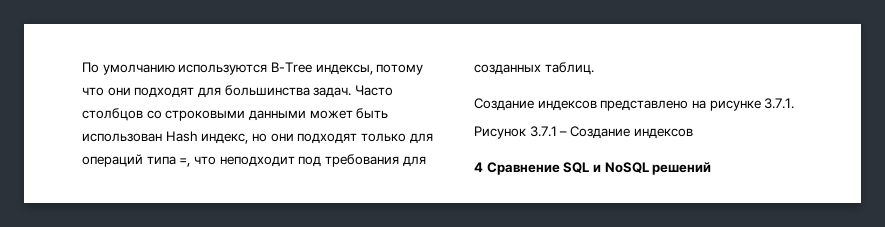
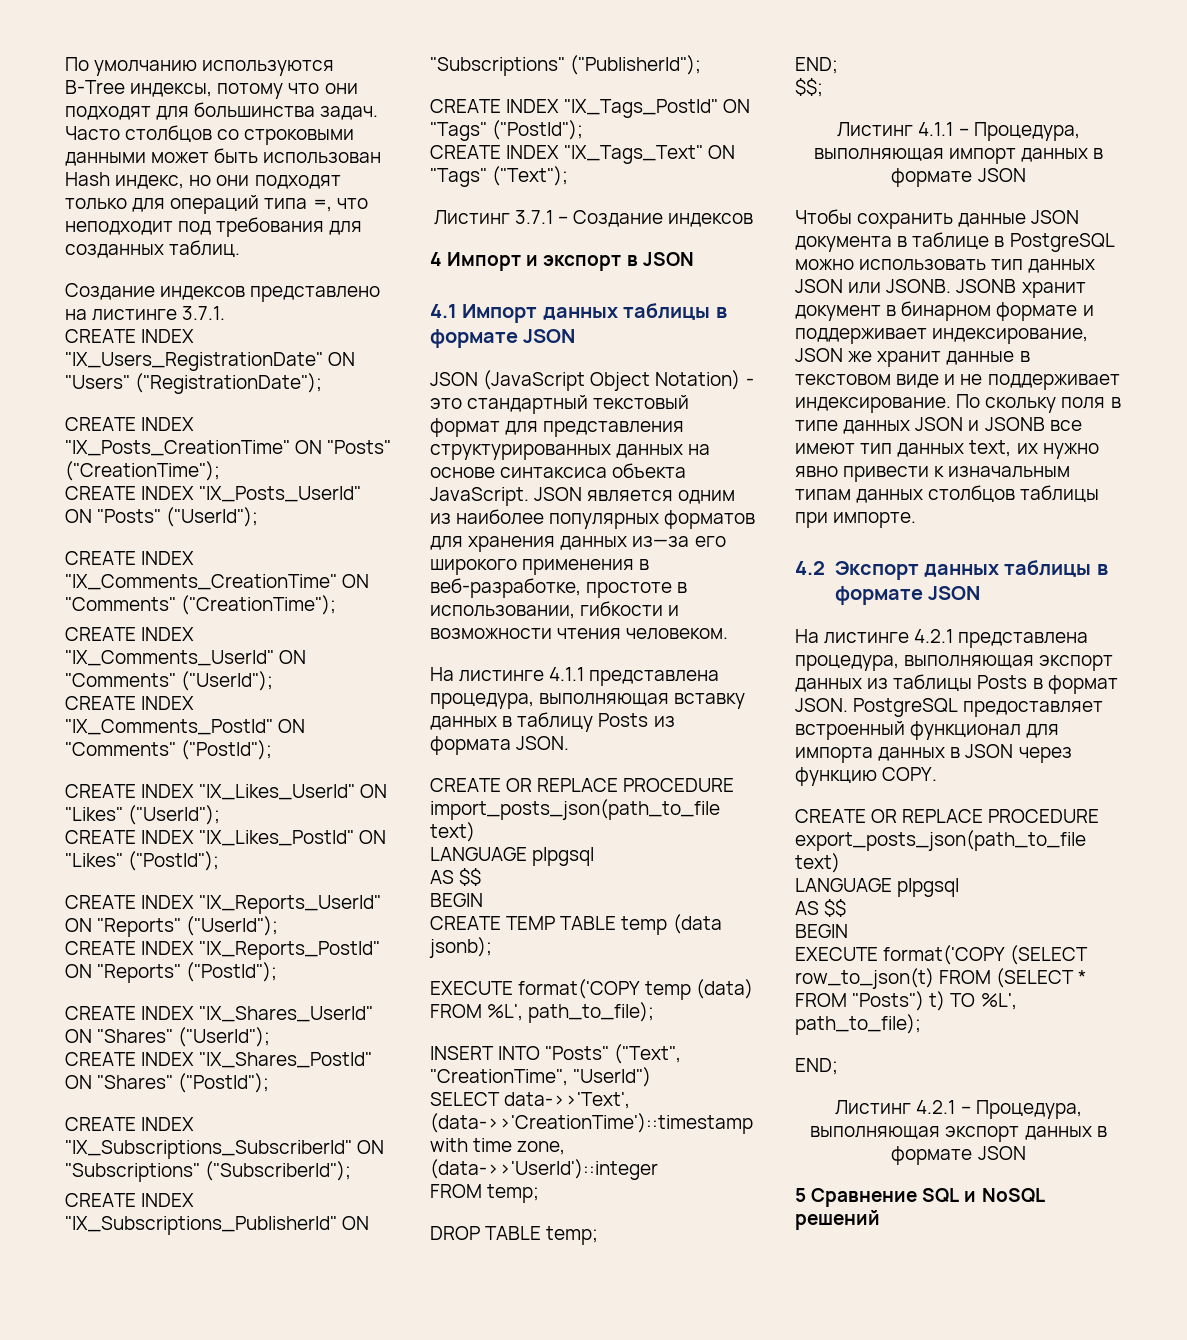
[709,100,761,111] рисунке -> [92,309,178,321] листинге
[474,126,526,139] Рисунок -> [65,329,195,343] [65,352,356,371] [65,373,323,394] [65,417,195,431] [65,440,392,456] [65,461,220,481] [65,486,362,502] [65,507,259,527] [65,551,195,565] [65,574,370,590] [65,595,337,615] [65,627,195,641] [65,650,307,666] [65,671,274,691] [65,696,195,710] [65,719,306,735] [65,740,273,760] [65,784,388,800] [65,805,221,825] [65,830,387,846] [65,851,220,871] [65,895,382,914] [65,916,279,937] [65,941,381,960] [65,962,278,983] [65,1006,374,1022] [65,1027,271,1047] [65,1052,373,1068] [65,1073,270,1093] [65,1117,195,1131] [65,1140,385,1159] [65,1161,352,1182] [65,1193,195,1207] [65,1216,370,1235] [430,55,702,76] [430,99,751,118] [430,120,584,141] [430,145,736,164] [430,166,569,187] [433,210,510,225] CREATE INDEX "IX_Users_RegistrationDate" ON "Users" ("RegistrationDate"); // CREATE INDEX "IX_Posts_CreationTime" ON "Posts" ("CreationTime"); // CREATE INDEX "IX_Posts_UserId" ON "Posts" ("UserId"); // CREATE INDEX "IX_Comments_CreationTime" ON "Comments" ("CreationTime"); // CREATE INDEX "IX_Comments_UserId" ON "Comments" ("UserId"); // CREATE INDEX "IX_Comments_PostId" ON "Comments" ("PostId"); // CREATE INDEX "IX_Likes_UserId" ON "Likes" ("UserId"); // CREATE INDEX "IX_Likes_PostId" ON "Likes" ("PostId"); // CREATE INDEX "IX_Reports_UserId" ON "Reports" ("UserId"); // CREATE INDEX "IX_Reports_PostId" ON "Reports" ("PostId"); // CREATE INDEX "IX_Shares_UserId" ON "Shares" ("UserId"); // CREATE INDEX "IX_Shares_PostId" ON "Shares" ("PostId"); // CREATE INDEX "IX_Subscriptions_SubscriberId" ON "Subscriptions" ("SubscriberId"); // CREATE INDEX "IX_Subscriptions_PublisherId" ON "Subscriptions" ("PublisherId"); // CREATE INDEX "IX_Tags_PostId" ON "Tags" ("PostId"); // CREATE INDEX "IX_Tags_Text" ON "Tags" ("Text"); // Листинг
(483, 167) none -> [447,252,694,271] [430,303,727,323] [430,329,576,348] [430,370,754,391] [430,395,690,414] [430,418,685,437] [430,444,711,460] [430,463,687,478] [430,487,736,506] [430,509,756,529] [430,536,726,552] [430,559,650,575] [430,578,688,598] [430,601,680,619] [430,628,729,640] [430,667,720,686] [430,693,746,709] [430,712,675,732] [430,736,570,755] [430,778,735,792] [430,799,720,820] [430,822,475,842] [430,847,595,866] [430,868,482,886] [430,893,483,907] [430,914,722,935] [429,937,492,958] [430,979,754,1000] [430,1002,655,1023] [430,1044,682,1064] [430,1067,652,1087] [430,1092,631,1109] [430,1113,753,1134] [430,1138,566,1155] [430,1159,658,1180] [430,1184,540,1203] [430,1226,599,1245] [795,57,838,74] [795,78,823,97] [837,122,1080,141] [813,148,1104,164] [891,168,1026,187] [795,209,1080,229] [795,232,1115,252] [795,259,1096,273] [795,279,1086,298] [795,301,1094,321] [795,328,1089,344] [795,348,1030,367] [795,374,1120,390] [795,394,1121,413] [795,417,1082,434] [795,440,1099,459] [795,466,1071,482] [795,485,1100,503] [795,512,917,528] [795,560,1108,580] [834,586,980,605] [795,629,1089,648] [795,655,1114,671] [795,674,1118,694] [795,698,1104,717] [795,721,1060,740] [795,744,1072,763] [795,767,938,786] [795,809,1100,823] [795,830,1086,851] [795,853,840,873] [795,878,960,897] [795,899,847,917] [795,924,848,938] [795,945,1089,965] [795,968,1087,989] [795,991,1017,1011] [795,1014,921,1035] [795,1058,838,1075] [835,1100,1082,1119] [810,1126,1107,1142] [891,1146,1026,1165] [795,1188,806,1202] Импорт и экспорт в JSON // 4.1 Импорт данных таблицы в формате JSON // JSON (JavaScript Object Notation) - это стандартный текстовый формат для представления структурированных данных на основе синтаксиса объекта JavaScript. JSON является одним из наиболее популярных форматов для хранения данных из—за его широкого применения в веб-разработке, простоте в использовании, гибкости и возможности чтения человеком. // На листинге 4.1.1 представлена процедура, выполняющая вставку данных в таблицу Posts из формата JSON. // CREATE OR REPLACE PROCEDURE import_posts_json(path_to_file text) // LANGUAGE plpgsql // AS $$ // BEGIN // CREATE TEMP TABLE temp (data jsonb); // EXECUTE format('COPY temp (data) FROM %L', path_to_file); // INSERT INTO "Posts" ("Text", "CreationTime", "UserId") // SELECT data->>'Text', (data->>'CreationTime')::timestamp with time zone, (data->>'UserId')::integer // FROM temp; // DROP TABLE temp; // END; // $$; // Листинг 4.1.1 – Процедура, выполняющая импорт данных в формате JSON // Чтобы сохранить данные JSON документа в таблице в PostgreSQL можно использовать тип данных JSON или JSONB. JSONB хранит документ в бинарном формате и поддерживает индексирование, JSON же хранит данные в текстовом виде и не поддерживает индексирование. По скольку поля в типе данных JSON и JSONB все имеют тип данных text, их нужно явно привести к изначальным типам данных столбцов таблицы при импорте. // 4.2 Экспорт данных таблицы в формате JSON // На листинге 4.2.1 представлена процедура, выполняющая экспорт данных из таблицы Posts в формат JSON. PostgreSQL предоставляет встроенный функционал для импорта данных в JSON через функцию COPY. // CREATE OR REPLACE PROCEDURE export_posts_json(path_to_file text) // LANGUAGE plpgsql // AS $$ // BEGIN // EXECUTE format('COPY (SELECT row_to_json(t) FROM (SELECT * FROM "Posts") t) TO %L', path_to_file); // END; // Листинг 4.2.1 – Процедура, выполняющая экспорт данных в формате JSON // 5

